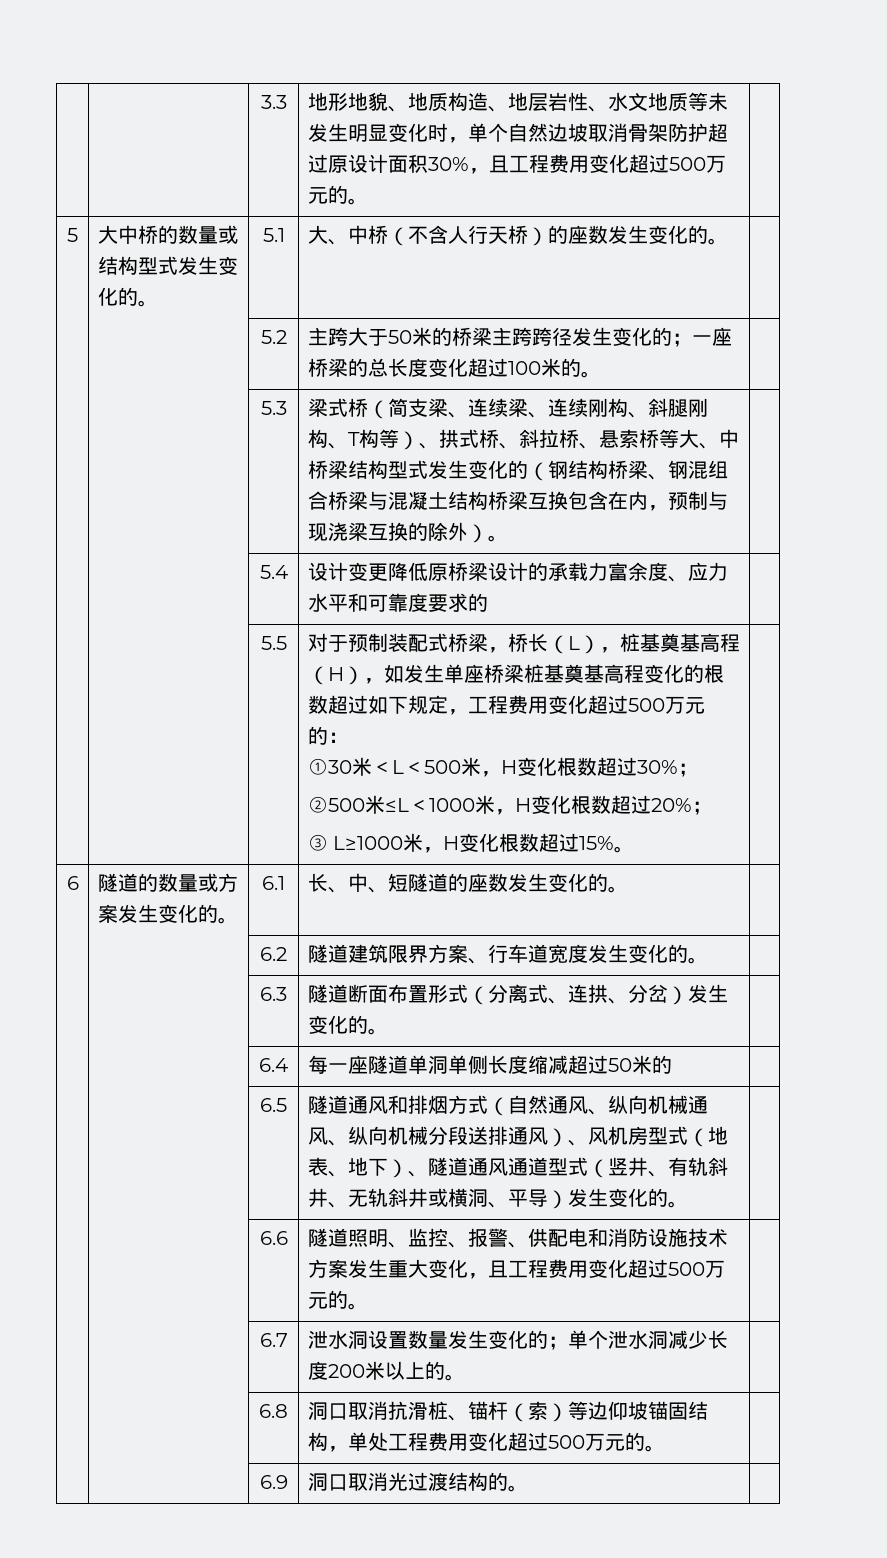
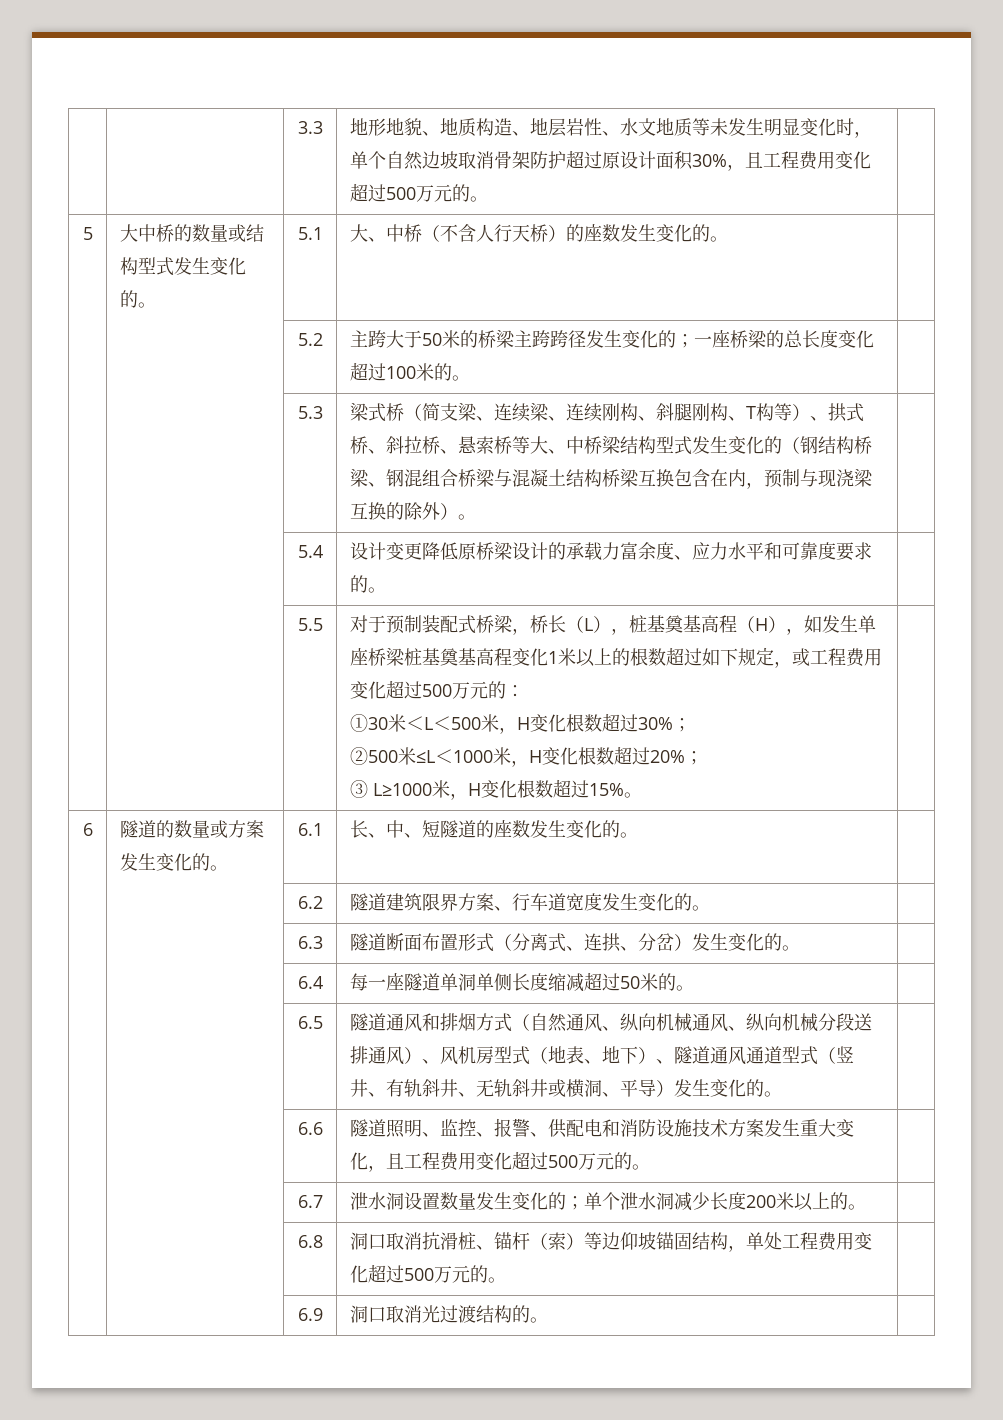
(488, 602) none -> [367,587,386,593] 。
(684, 673) none -> [547,648,612,667] 1米以上
(468, 712) none -> [791,648,810,666] 或
(672, 1064) none -> [675,985,694,991] 。

